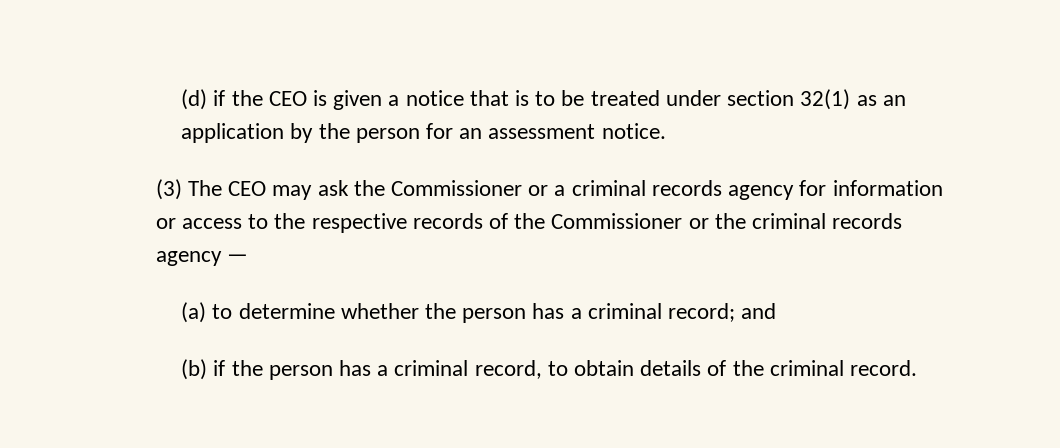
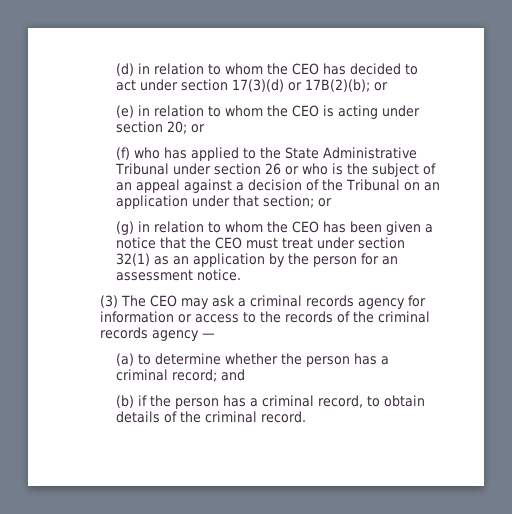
[213,90,660,110] if the CEO is given a notice that is to be treated -> [137,63,418,75] [115,79,388,92] [115,105,420,119] [115,121,205,134] [115,147,417,161] [114,163,436,177] [115,179,440,193] [115,195,332,209] [115,221,433,235] [115,237,313,249] in relation to whom the CEO has decided to act under section 17(3)(d) or 17B(2)(b); or // (e) in relation to whom the CEO is acting under section 20; or // (f) who has applied to the State Administrative Tribunal under section 26 or who is the subject of an appeal against a decision of the Tribunal on an application under that section; or // (g) in relation to whom the CEO has been given a notice that the CEO must treat
[353,180,549,196] the Commissioner or -> (236, 301) none
[311,213,407,233] respective -> (282, 317) none
[551,213,746,229] Commissioner or the -> (375, 317) none

